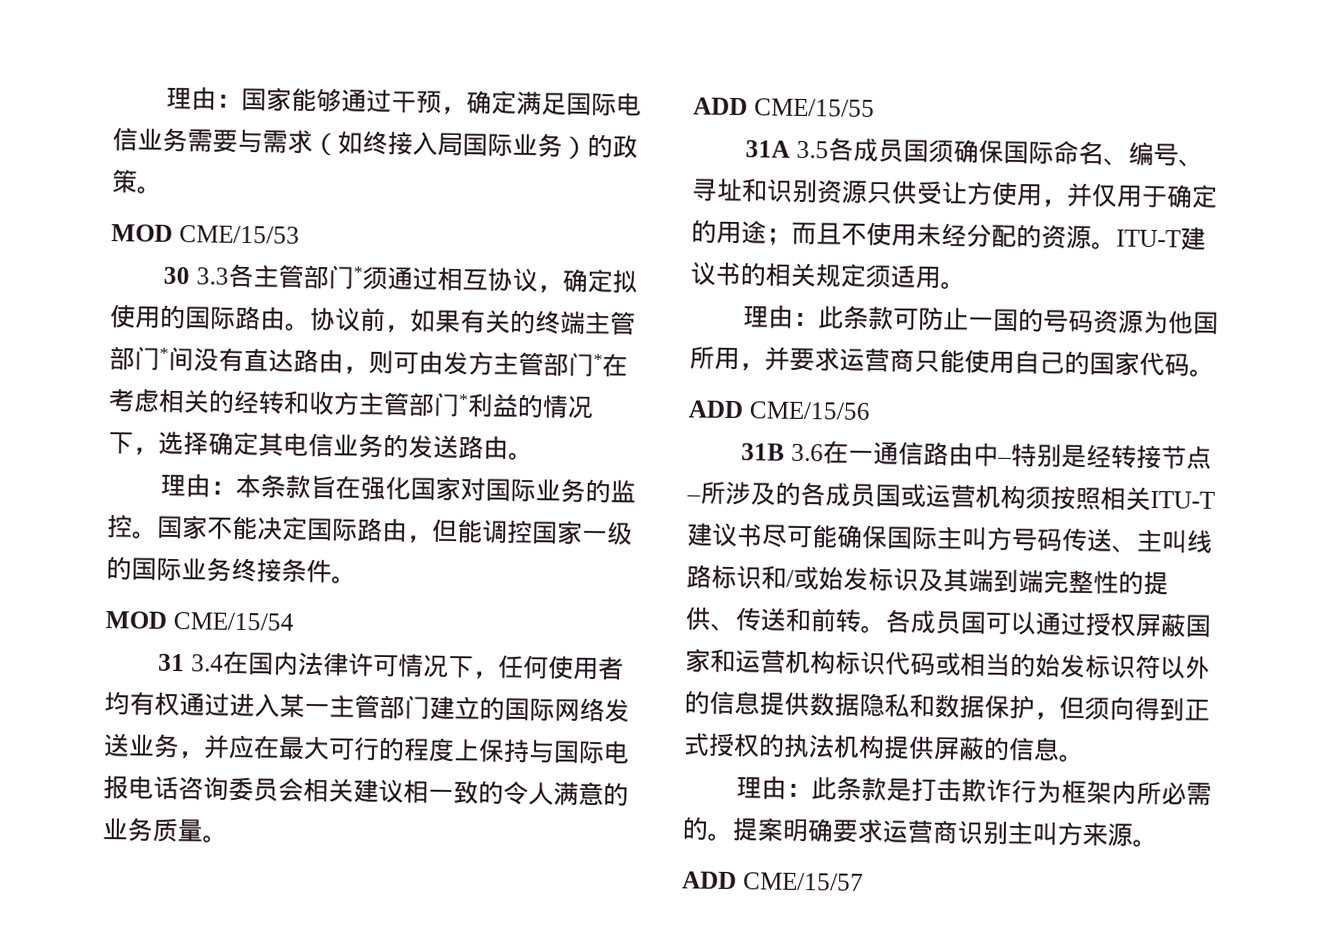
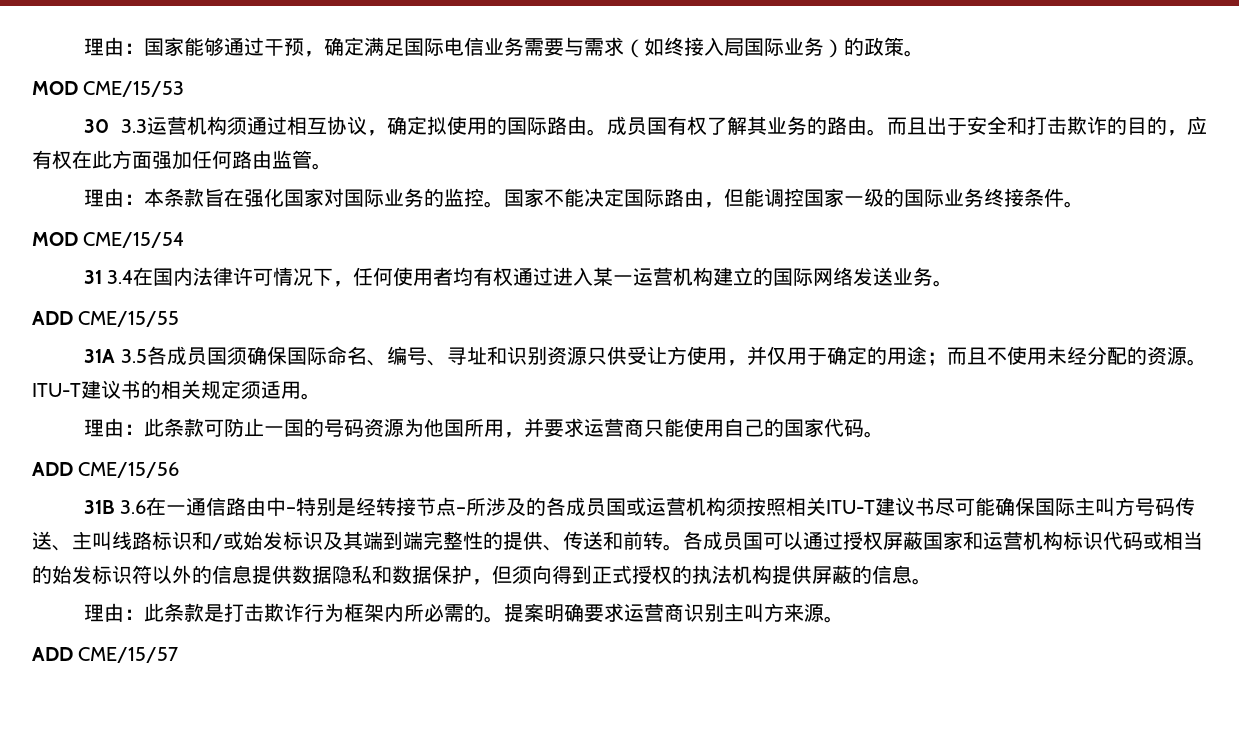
[227,263,363,290] 各主管部门* -> [147,116,227,135] 运营机构
[309,306,636,336] [109,346,628,378] [108,388,594,419] [108,430,509,460] 协议前，如果有关的终端主管部门*间没有直达路由，则可由发方主管部门*在考虑相关的经转和收方主管部门*利益的情况下，选择确定其电信业务的发送路由 -> [607,116,1207,136] [32,150,312,170] 成员国有权了解其业务的路由。而且出于安全和打击欺诈的目的，应有权在此方面强加任何路由监管
[329,694,430,720] 主管部门 -> [632,267,713,286] 运营机构
[178,734,630,765] [103,775,629,807] [102,817,203,843] ，并应在最大可行的程度上保持与国际电报电话咨询委员会相关建议相一致的令人满意的业务质量 -> (933, 276) none

